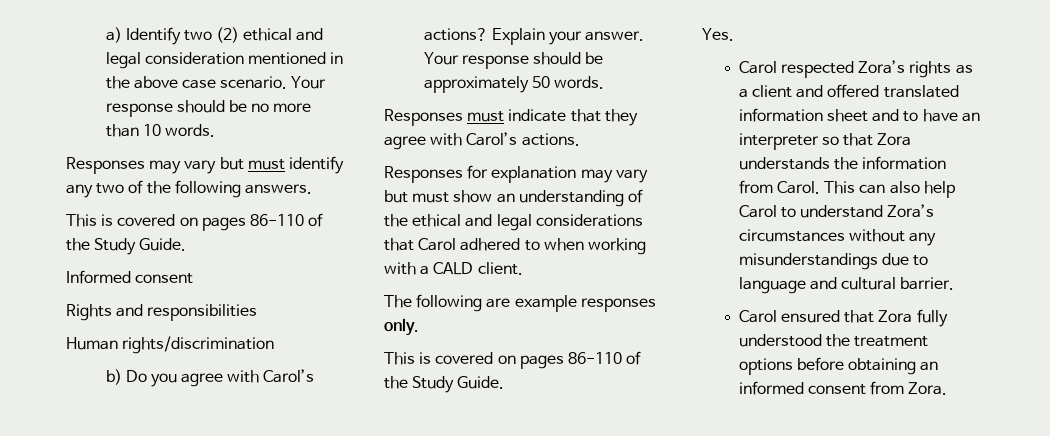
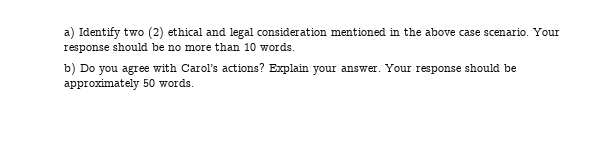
[66,156,344,174] [66,180,312,198] [66,213,324,231] [66,238,187,255] [66,270,194,284] [66,304,258,321] [66,336,275,354] // Responses may vary but must identify any two of the following answers. // This is covered on pages 86-110 of the Study Guide. // Informed consent // Rights and responsibilities // Human rights/discrimination -> (296, 47) none
[384,109,638,126] [384,132,580,150] [384,165,648,183] [384,189,643,207] [384,214,643,231] [384,238,646,255] [384,262,523,275] [384,294,656,312] [384,318,419,336] [384,351,642,369] [384,376,505,393] [702,28,734,41] [738,60,973,78] [738,84,959,98] [738,108,980,122] [738,133,912,150] [738,156,947,170] [738,180,955,198] [738,204,935,218] [738,229,937,246] [738,253,929,270] [738,277,955,294] [738,309,948,327] [738,334,929,347] [738,357,939,375] [738,381,948,395] // Responses must indicate that they agree with Carol’s actions. // Responses for explanation may vary but must show an understanding of the ethical and legal considerations that Carol adhered to when working with a CALD client. // The following are example responses only. // This is covered on pages 86-110 of the Study Guide. // Yes. // Carol respected Zora’s rights as a client and offered translated information sheet and to have an interpreter so that Zora understands the information from Carol. This can also help Carol to understand Zora’s circumstances without any misunderstandings due to language and cultural barrier. // Carol ensured that Zora fully understood the treatment options before obtaining an informed consent from Zora. -> (195, 83) none

